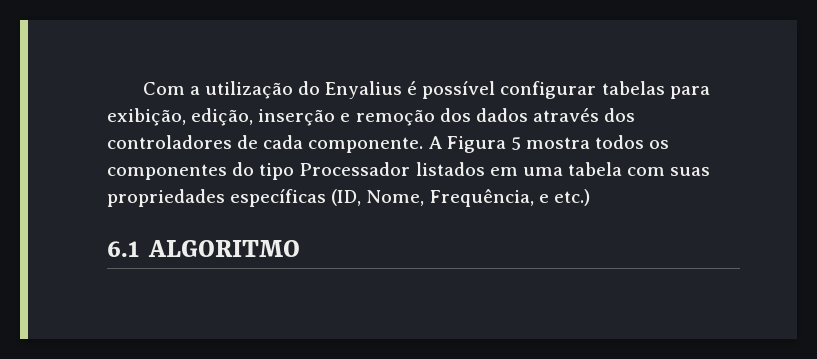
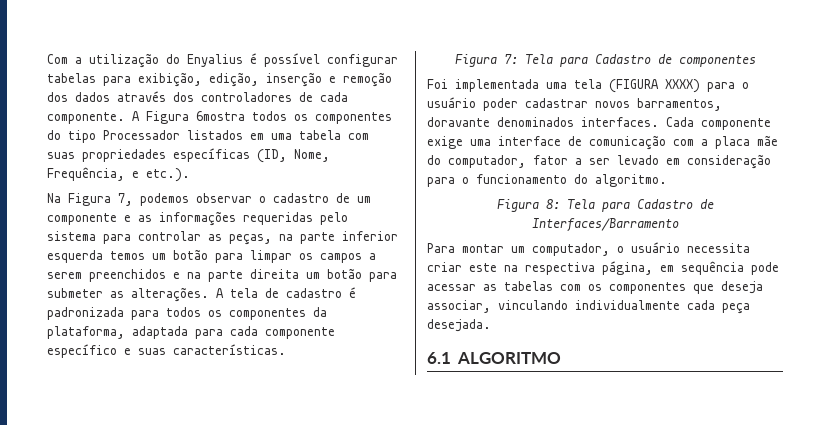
[510,137,590,150] 5 mostra -> [196,111,245,121] 6mostra
[553,189,590,206] etc.) -> [146,168,190,182] [47,193,371,206] [47,211,348,226] [47,231,398,245] [47,249,376,263] [47,268,397,282] [47,287,356,302] [47,307,327,320] [47,326,335,339] [47,344,286,358] [454,54,756,67] [427,79,749,93] [427,97,722,111] [427,117,771,130] [427,135,778,150] [427,154,771,169] [427,174,667,187] [496,199,714,212] [531,218,679,232] [427,242,750,256] [427,261,779,275] [427,281,763,294] [427,300,750,314] [427,319,491,332] etc.). // Na Figura 7, podemos observar o cadastro de um componente e as informações requeridas pelo sistema para controlar as peças, na parte inferior esquerda temos um botão para limpar os campos a serem preenchidos e na parte direita um botão para submeter as alterações. A tela de cadastro é padronizada para todos os componentes da plataforma, adaptada para cada componente específico e suas características. // Figura 7: Tela para Cadastro de componentes // Foi implementada uma tela (FIGURA XXXX) para o usuário poder cadastrar novos barramentos, doravante denominados interfaces. Cada componente exige uma interface de comunicação com a placa mãe do computador, fator a ser levado em consideração para o funcionamento do algoritmo. // Figura 8: Tela para Cadastro de Interfaces/Barramento // Para montar um computador, o usuário necessita criar este na respectiva página, em sequência pode acessar as tabelas com os componentes que deseja associar, vinculando individualmente cada peça desejada.

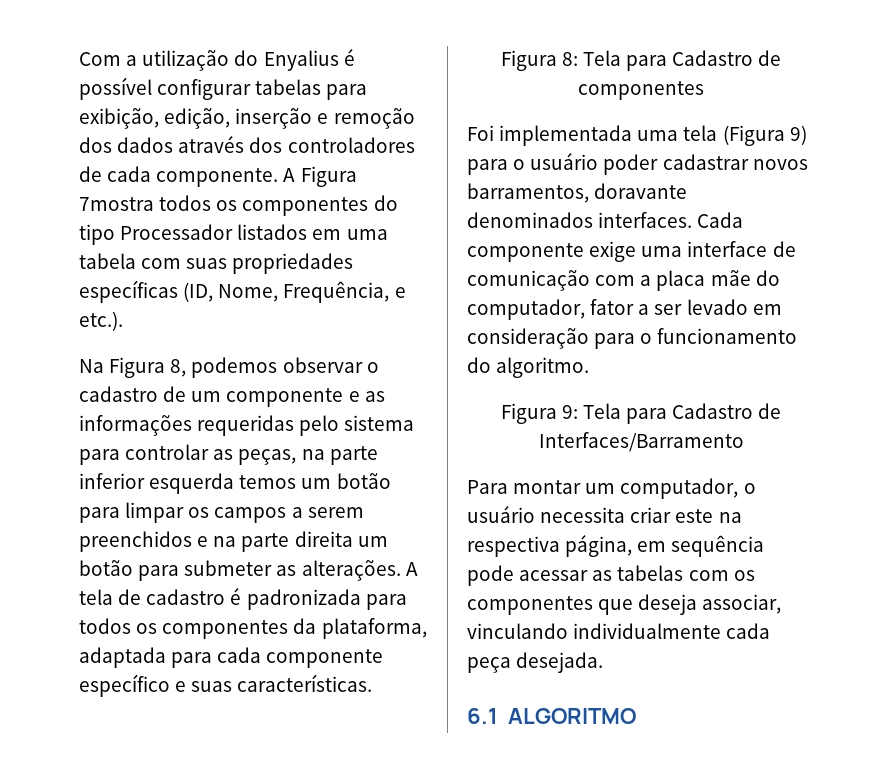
[196,111,245,121] 6mostra -> [79,197,154,211] 7mostra
[118,193,133,206] 7, -> [170,359,187,377] 8,
[503,54,518,64] 7: -> [561,52,578,66] 8:
[609,79,700,93] (FIGURA XXXX) -> [722,125,807,146] (Figura 9)
[545,199,560,209] 8: -> [561,405,578,419] 9:

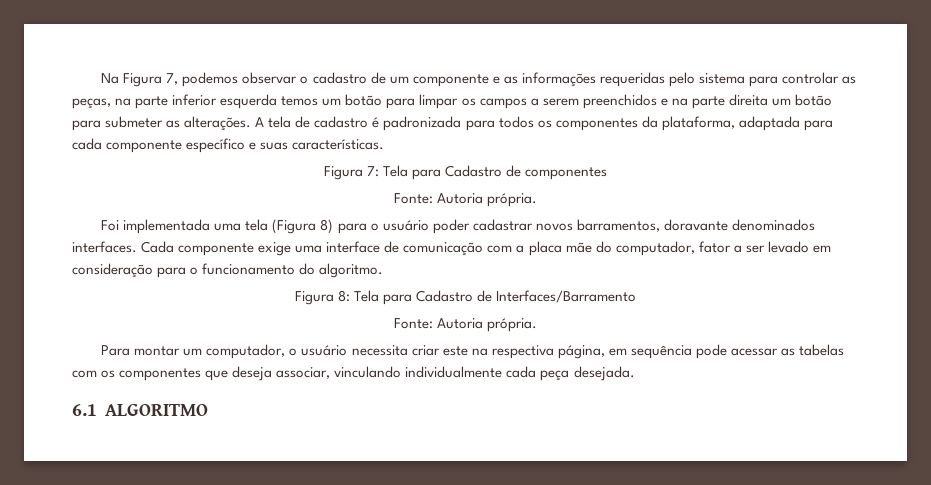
[79,49,355,71] [79,77,368,100] [79,108,415,129] [79,136,415,153] [79,166,357,187] [79,195,398,216] [79,224,388,245] [79,253,354,274] [79,280,406,303] [79,311,123,331] Com a utilização do Enyalius é possível configurar tabelas para exibição, edição, inserção e remoção dos dados através dos controladores de cada componente. A Figura 7mostra todos os componentes do tipo Processador listados em uma tabela com suas propriedades específicas (ID, Nome, Frequência, e etc.). // -> (101, 78) none
[170,359,187,377] 8, -> [166,73,179,85] 7,
[561,52,578,66] 8: -> [366,166,379,177] 7:
(704, 90) none -> [393,193,538,207] // Fonte: Autoria própria.
[789,125,807,145] 9) -> [320,219,334,234] 8)
[561,405,578,419] 9: -> [337,290,350,302] 8:
(744, 442) none -> [393,318,538,332] // Fonte: Autoria própria.

